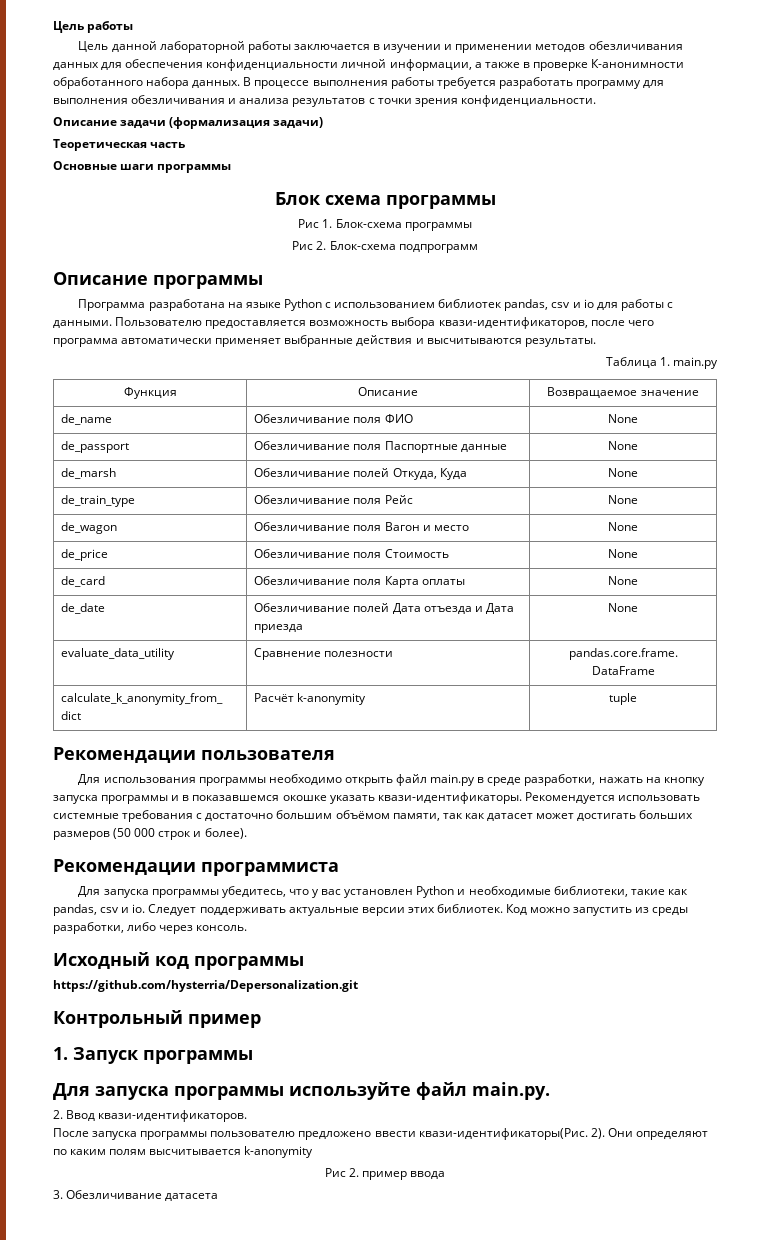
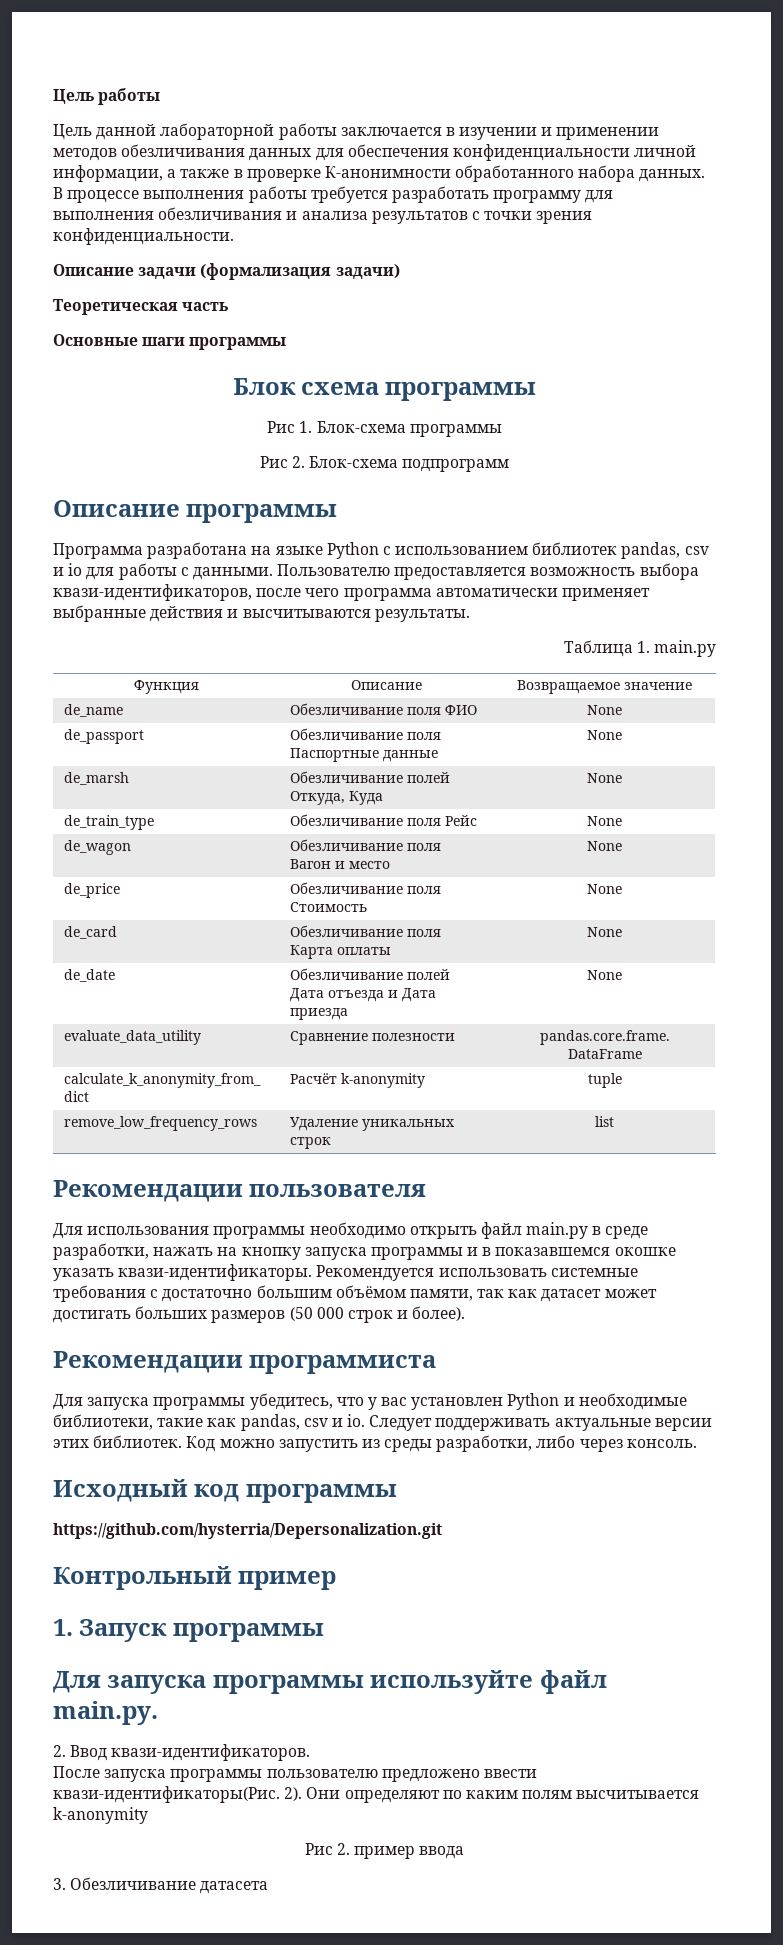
(637, 699) none -> [64,1116,258,1131] [290,1117,456,1131] [290,1137,332,1149] [595,1116,614,1127] // remove_low_frequency_rows | Удаление уникальных строк | list

